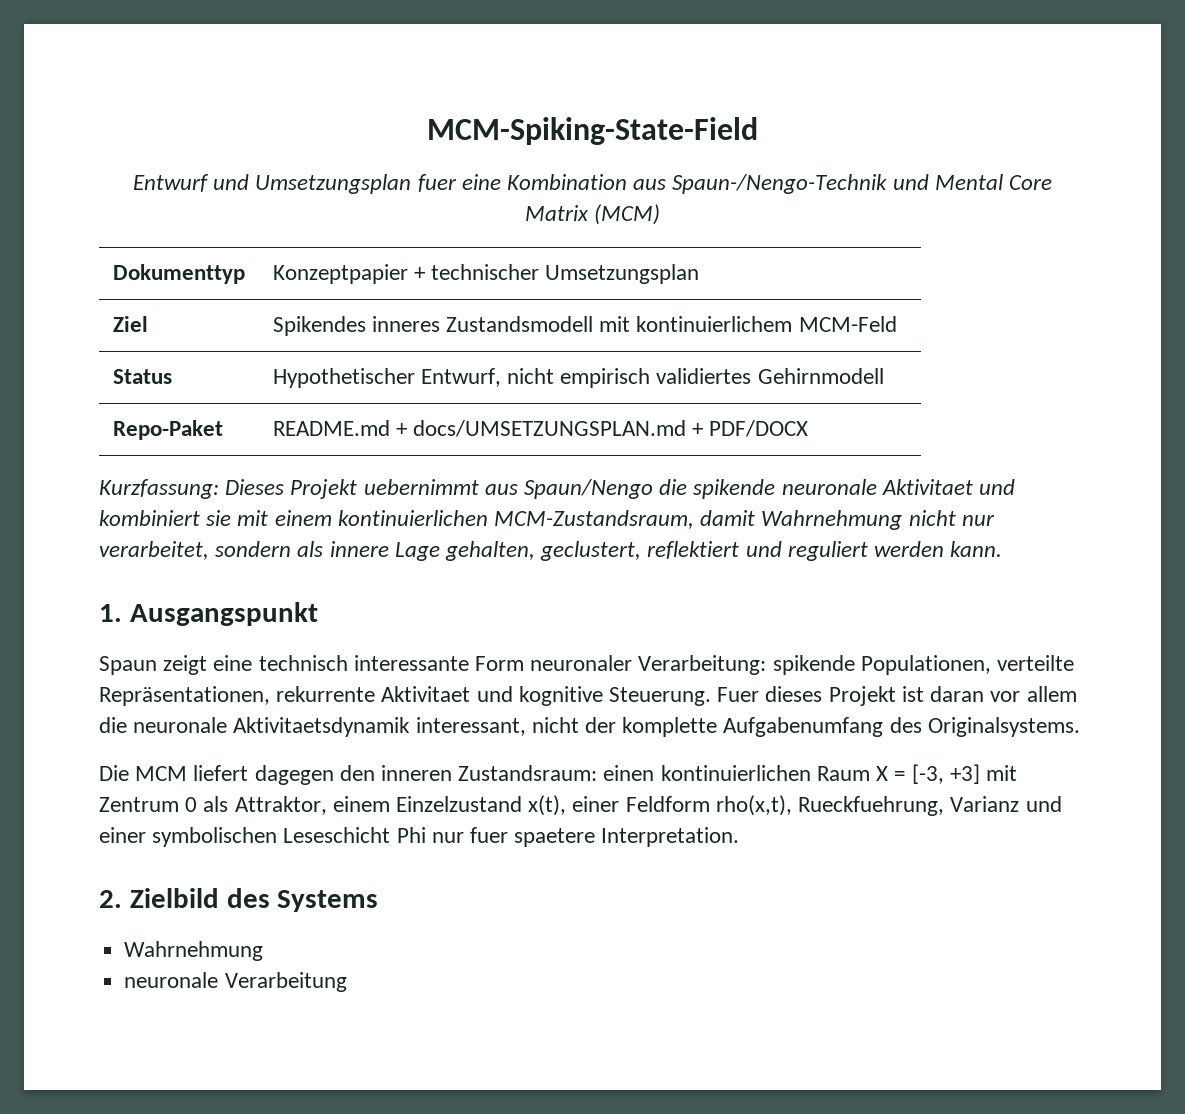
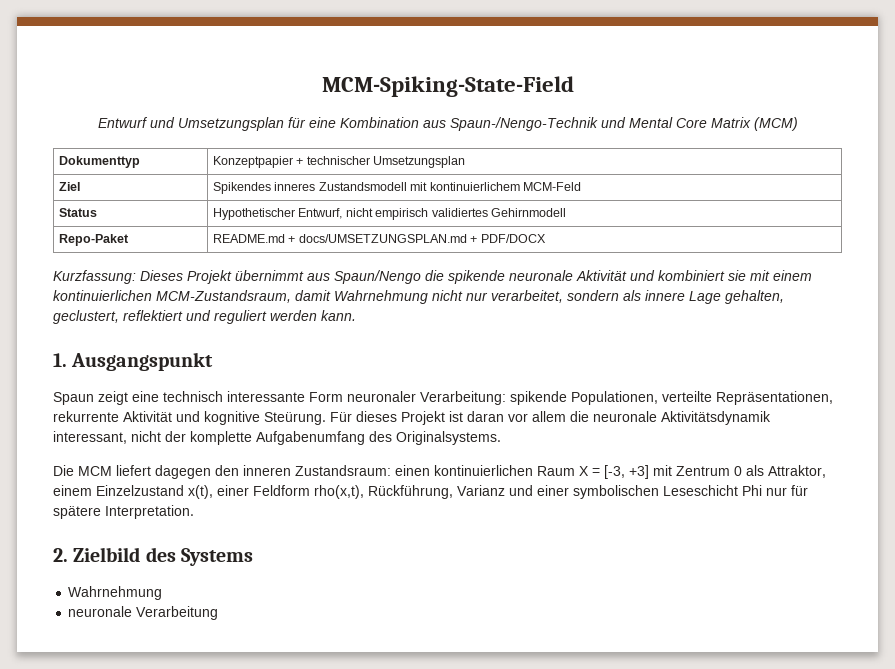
[417,174,457,192] fuer -> [287,117,306,128] für
[363,479,479,495] uebernimmt -> [235,270,304,281] übernimmt
[881,479,973,495] Aktivitaet -> [576,270,627,281] Aktivität
[381,686,471,702] Aktivitaet -> [123,411,172,422] Aktivität
[609,687,760,706] Steuerung. Fuer -> [264,412,352,425] Steürung. Für
[233,717,411,737] Aktivitaetsdynamik -> [661,411,771,425] Aktivitätsdynamik
[798,796,945,816] Rueckfuehrung, -> [368,485,453,499] Rückführung,
[470,827,596,847] fuer spaetere -> [791,485,808,496] [53,506,101,519] für spätere

